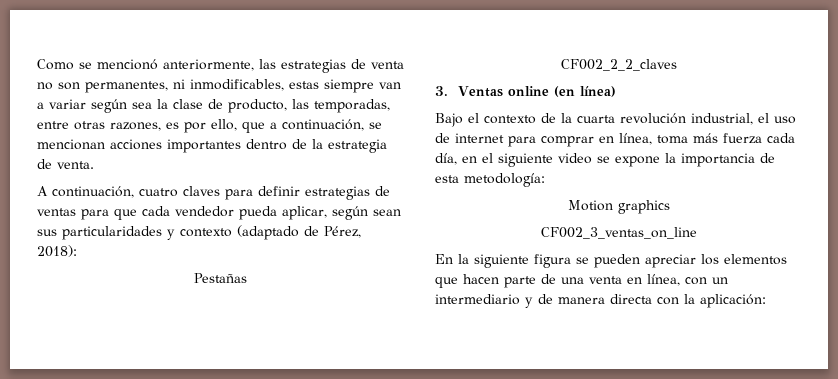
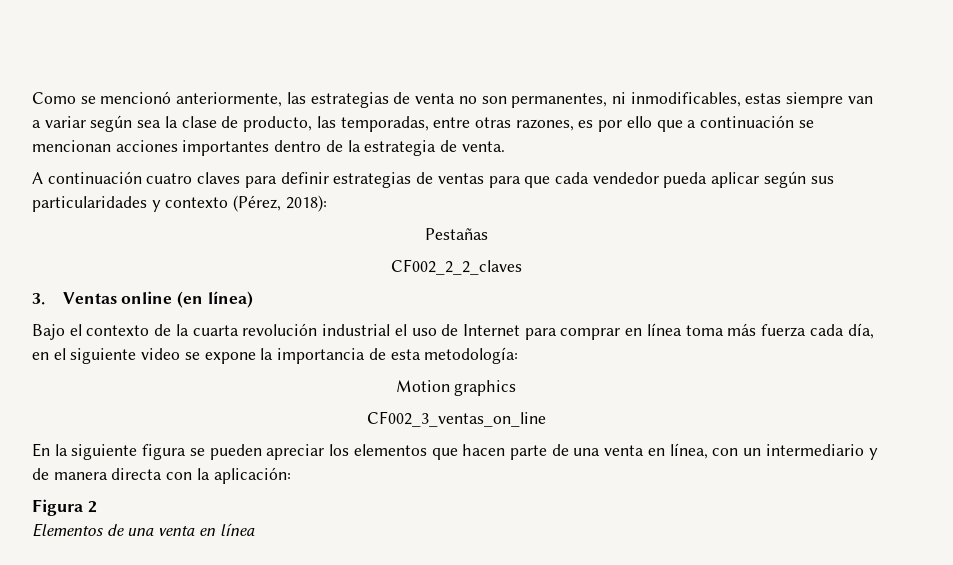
[211,119,237,131] ello, -> [626,116,652,128] ello
[282,119,364,131] continuación, -> [700,115,795,128] continuación
[52,186,134,198] continuación, -> [47,171,142,184] continuación
[282,206,401,220] aplicar, según sean -> [711,171,806,188] aplicar según
[237,225,361,240] (adaptado de Pérez, -> [233,195,282,212] (Pérez,
[691,113,753,125] industrial, -> [322,324,391,336] industrial
[455,133,504,143] internet -> [462,324,520,336] Internet
[619,133,652,145] línea, -> [646,323,682,336] línea
(766, 301) none -> [32,499,97,516] [32,523,255,537] // Figura 2 // Elementos de una venta en línea

